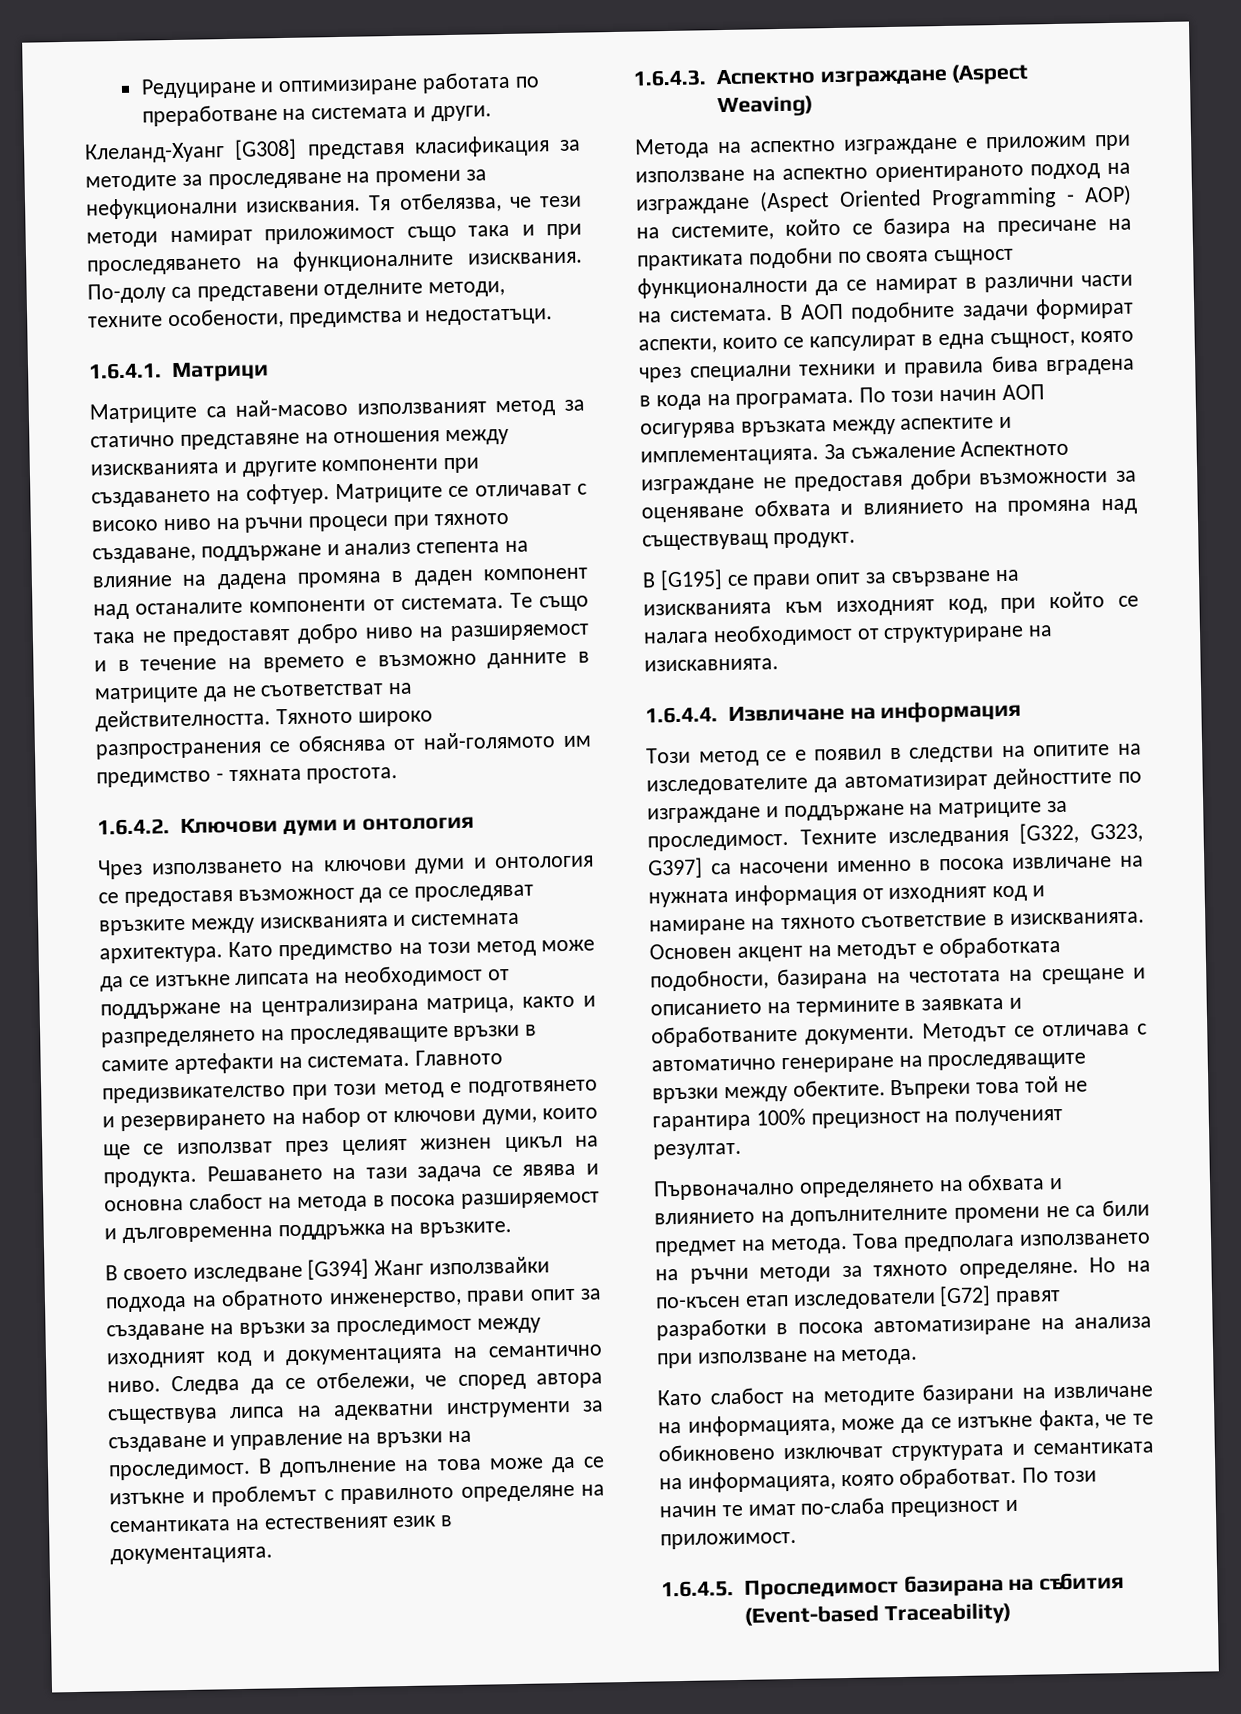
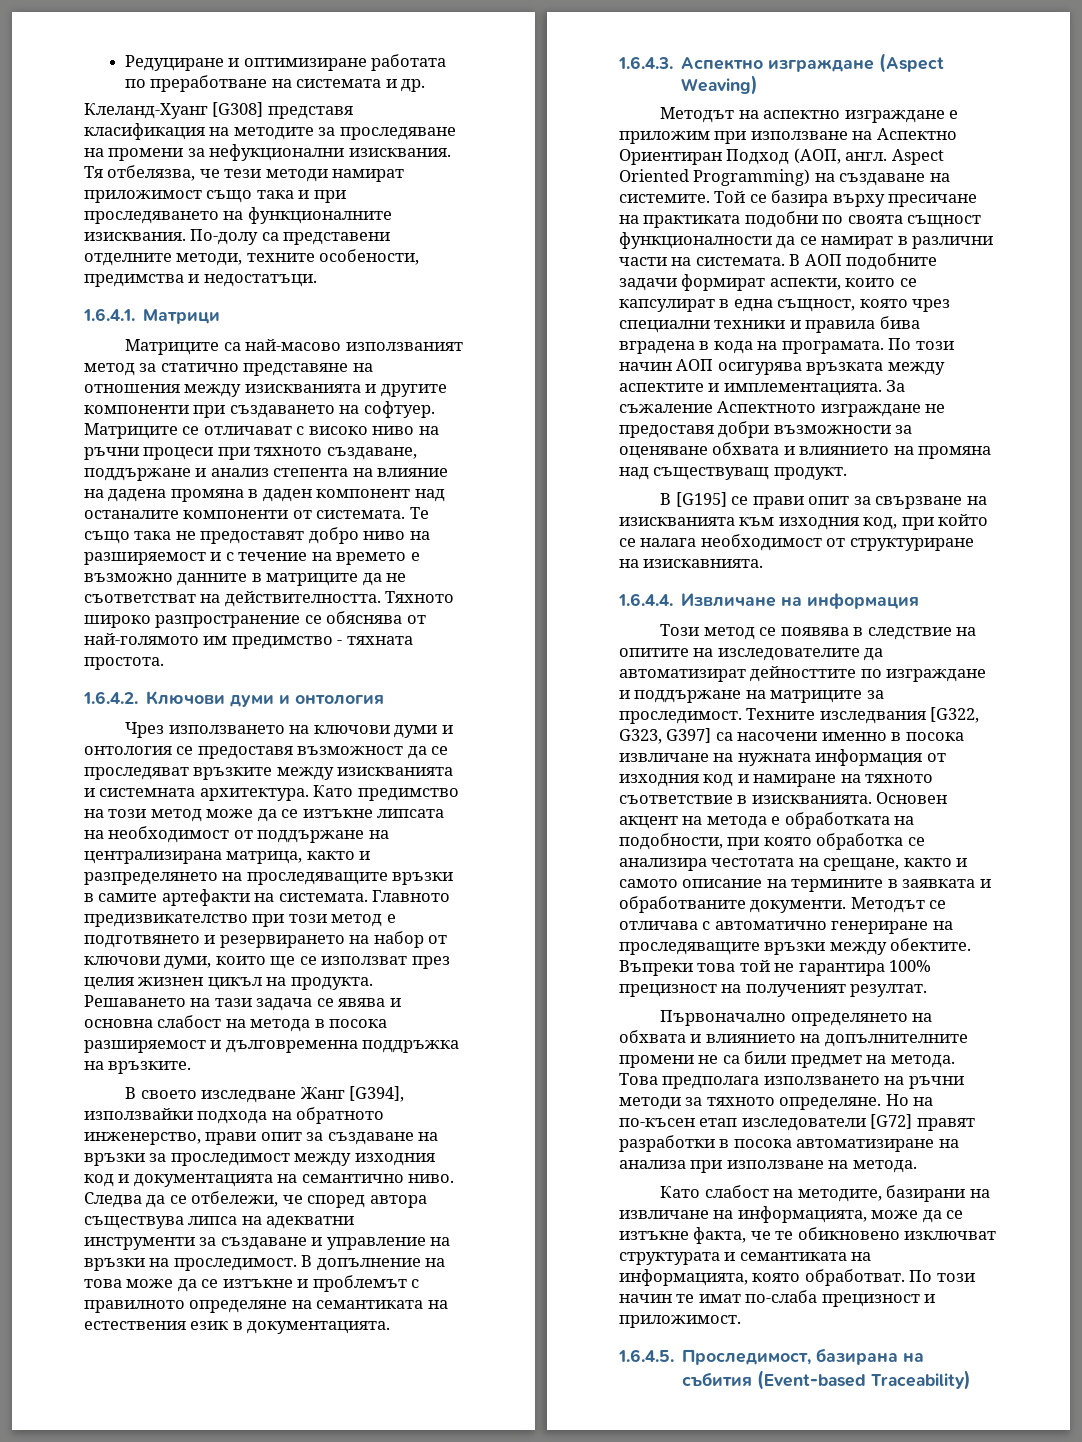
[430,105,492,122] други. -> [401,79,426,92] др.
[559,139,581,151] за -> [209,127,230,136] на
[117,659,130,672] в -> [225,552,234,561] с
[95,741,262,760] разпространения -> [155,615,301,628] разпространение
[341,1138,408,1156] целият -> [84,977,134,990] целия
[307,1258,425,1280] [G394] Жанг -> [300,1086,405,1102] Жанг [G394],
[106,1351,206,1369] изходният -> [354,1153,435,1166] изходния
[263,1516,389,1530] естественият -> [84,1321,186,1330] естествения
[634,138,710,159] Метода -> [660,107,735,123] Методът
[782,162,1131,183] [636,184,1132,215] [636,218,841,241] аспектно ориентираното подход на изграждане (Aspect Oriented Programming - AOP) на системите, който -> [876,128,957,140] [619,148,944,165] [619,169,950,186] [619,191,746,203] Аспектно Ориентиран Подход (АОП, англ. Aspect Oriented Programming) на създаване на системите. Той
[962,221,987,233] на -> [832,194,885,207] върху
[835,599,935,617] изходният -> [778,517,859,530] изходния
[794,746,995,763] е появил в следстви -> [780,627,952,640] появява в следствие
[888,886,988,904] изходният -> [619,774,699,787] изходния
[836,943,918,961] методът -> [706,816,767,829] метода
[650,967,1146,992] [650,1002,762,1016] подобности, базирана на честотата на срещане и описанието -> [894,816,915,825] [619,833,925,850] [619,858,968,871] [619,879,763,888] на подобности, при която обработка се анализира честотата на срещане, както и самото описание
[822,1389,915,1407] методите -> [797,1189,882,1202] методите,
[743,1578,899,1600] Проследимост -> [682,1349,812,1365] Проследимост,

